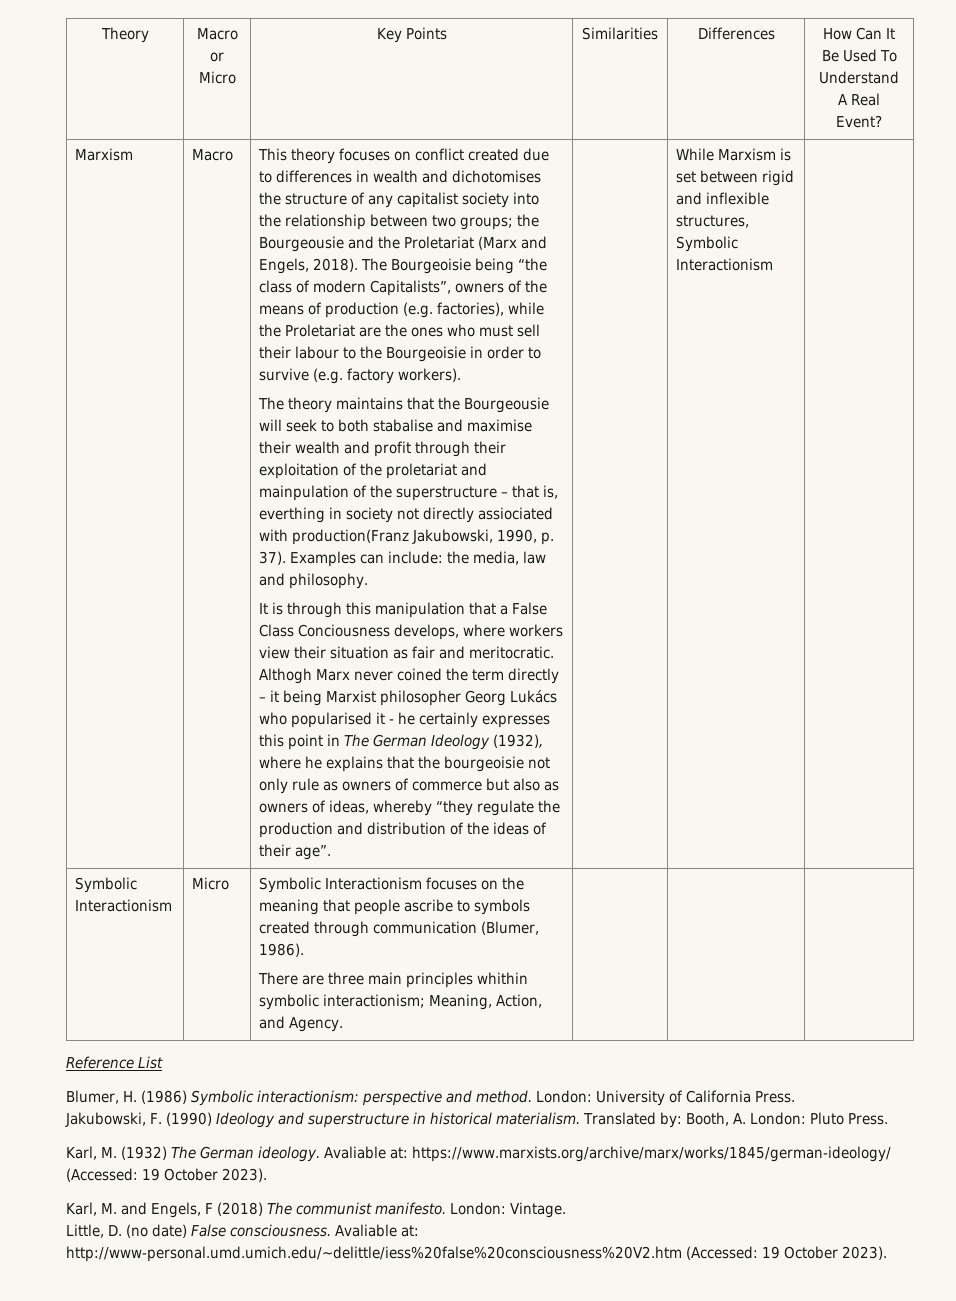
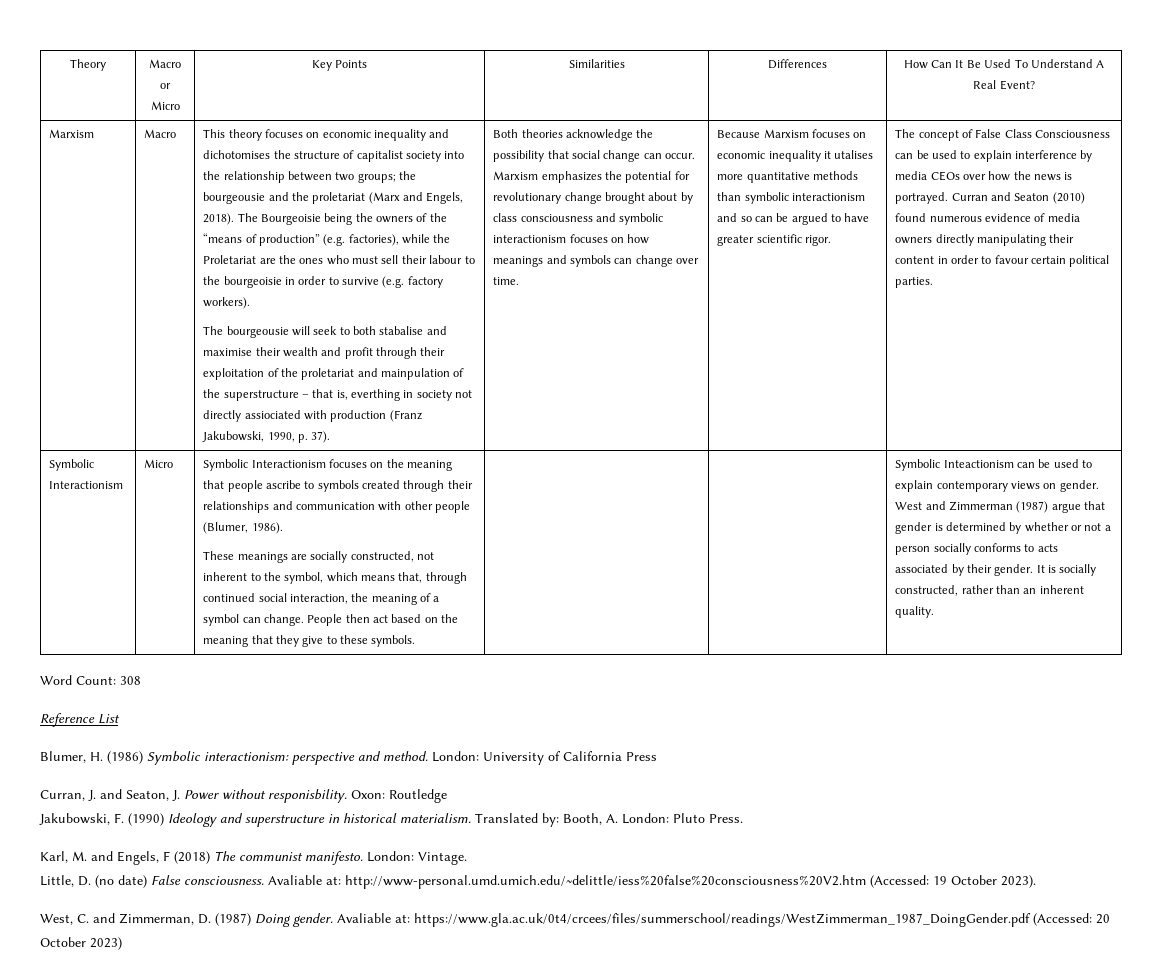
[415,148,550,161] [259,170,419,183] conflict created due to differences in wealth -> [322,129,427,141] economic inequality
[368,195,394,208] any -> (355, 154) none
[259,236,345,252] Bourgeousie -> [203,192,266,204] bourgeousie
[404,236,475,249] Proletariat -> [312,192,366,204] proletariat
[518,258,548,271] [259,280,548,296] [259,302,400,318] “the class of modern Capitalists”, owners of the means of production -> [355,213,447,223] [203,233,320,246] the owners of the “means of production”
[386,346,467,362] Bourgeoisie -> [223,276,282,288] bourgeoisie
[288,397,550,413] theory maintains that the Bourgeousie -> [226,326,289,338] bourgeousie
[292,529,410,545] production(Franz -> [330,410,422,422] production (Franz
[290,551,547,567] [259,573,369,589] [259,602,548,618] [259,624,564,640] [259,646,555,659] [259,668,560,684] [259,690,558,706] [259,712,551,728] [259,734,544,750] [259,756,551,772] [259,778,560,794] [259,800,561,816] [259,822,548,838] [259,844,332,860] [676,148,792,161] [676,170,795,186] [676,192,770,205] [676,215,750,228] [676,236,739,252] [676,258,774,271] Examples can include: the media, law and philosophy. // It is through this manipulation that a False Class Conciousness develops, where workers view their situation as fair and meritocratic. Althogh Marx never coined the term directly – it being Marxist philosopher Georg Lukács who popularised it - he certainly expresses this point in The German Ideology (1932), where he explains that the bourgeoisie not only rule as owners of commerce but also as owners of ideas, whereby “they regulate the production and distribution of the ideas of their age”. | | While Marxism is set between rigid and inflexible structures, Symbolic Interactionism | -> [493,129,654,141] [493,150,696,162] [493,171,690,183] [493,192,693,204] [493,213,664,225] [493,234,650,244] [493,255,700,267] [493,277,520,285] [717,129,867,138] [717,150,874,162] [717,171,858,183] [717,192,865,204] [717,213,870,225] [717,234,831,246] [895,129,1111,141] [895,150,1093,162] [895,171,1073,181] [895,192,1085,204] [895,213,1080,222] [895,234,1075,246] [895,255,1110,267] [895,277,934,288] | Both theories acknowledge the possibility that social change can occur. Marxism emphasizes the potential for revolutionary change brought about by class consciousness and symbolic interactionism focuses on how meanings and symbols can change over time. | Because Marxism focuses on economic inequality it utalises more quantitative methods than symbolic interactionism and so can be argued to have greater scientific rigor. | The concept of False Class Consciousness can be used to explain interference by media CEOs over how the news is portrayed. Curran and Seaton (2010) found numerous evidence of media owners directly manipulating their content in order to favour certain political parties.
[373,921,540,935] [259,943,305,957] [258,972,529,988] [259,994,543,1010] [259,1016,344,1032] communication (Blumer, 1986). // There are three main principles whithin symbolic interactionism; Meaning, Action, and Agency. | | | -> [447,480,473,489] [203,501,471,513] [203,522,283,534] [203,551,435,563] [203,572,467,584] [203,593,440,605] [203,614,459,626] [203,635,416,647] [895,459,1093,471] [895,480,1099,492] [895,501,1106,513] [895,522,1111,534] [895,543,1058,555] [895,564,1097,576] [895,585,1084,596] [895,606,935,618] [40,675,141,685] their relationships and communication with other people (Blumer, 1986). // These meanings are socially constructed, not inherent to the symbol, which means that, through continued social interaction, the meaning of a symbol can change. People then act based on the meaning that they give to these symbols. | | | Symbolic Inteactionism can be used to explain contemporary views on gender. West and Zimmerman (1987) argue that gender is determined by whether or not a person socially conforms to acts associated by their gender. It is socially constructed, rather than an inherent quality. // Word Count: 308
[755,1091,795,1103] Press. -> [626,752,657,761] [40,789,447,803] Press // Curran, J. and Seaton, J. Power without responisbility. Oxon: Routledge
[66,1146,891,1162] [66,1168,267,1182] // Karl, M. (1932) The German ideology. Avaliable at: https://www.marxists.org/archive/marx/works/1845/german-ideology/ (Accessed: 19 October 2023). -> (743, 818) none
(887, 1253) none -> [40,913,1110,927] [40,937,122,950] // West, C. and Zimmerman, D. (1987) Doing gender. Avaliable at: https://www.gla.ac.uk/0t4/crcees/files/summerschool/readings/WestZimmerman_1987_DoingGender.pdf (Accessed: 20 October 2023)

